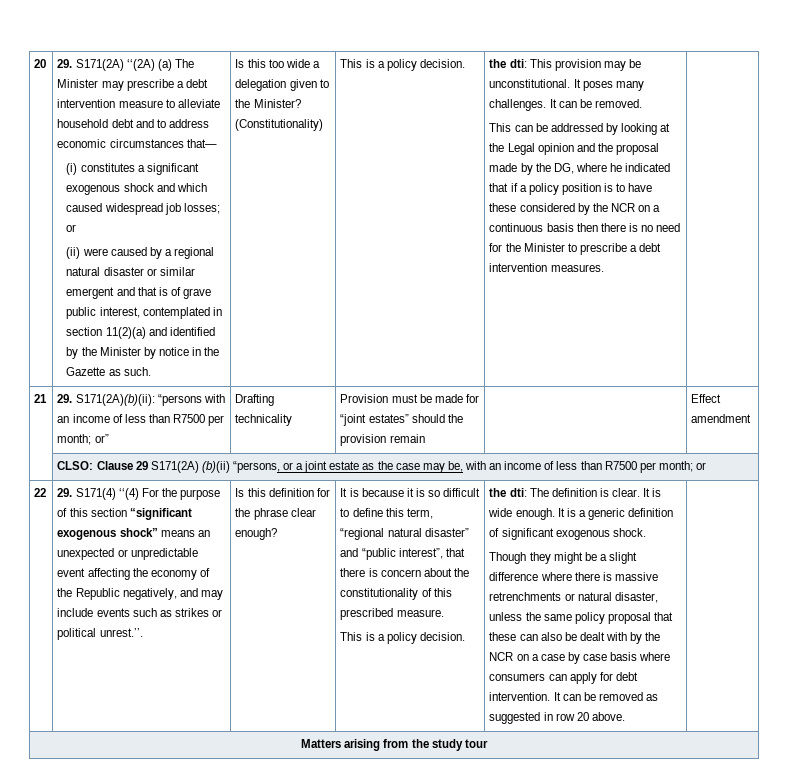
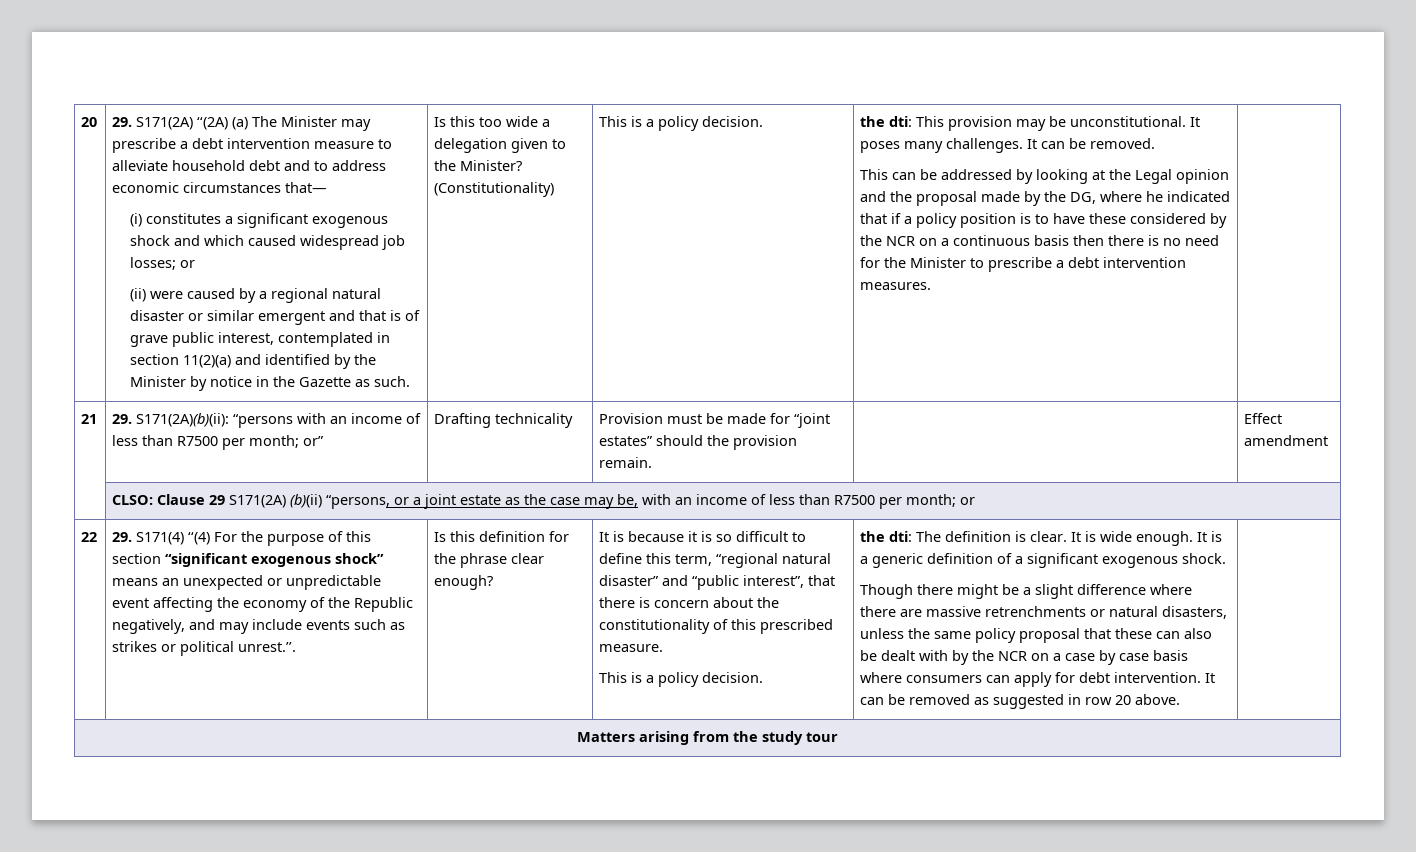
[389,434,425,443] remain -> [599,457,653,468] remain.
(500, 532) none -> [1015,556,1024,564] a
[529,552,551,564] they -> [917,584,954,595] there
[602,572,612,581] is -> [900,609,923,617] are
[614,592,658,603] disaster, -> [1162,606,1228,619] disasters,

